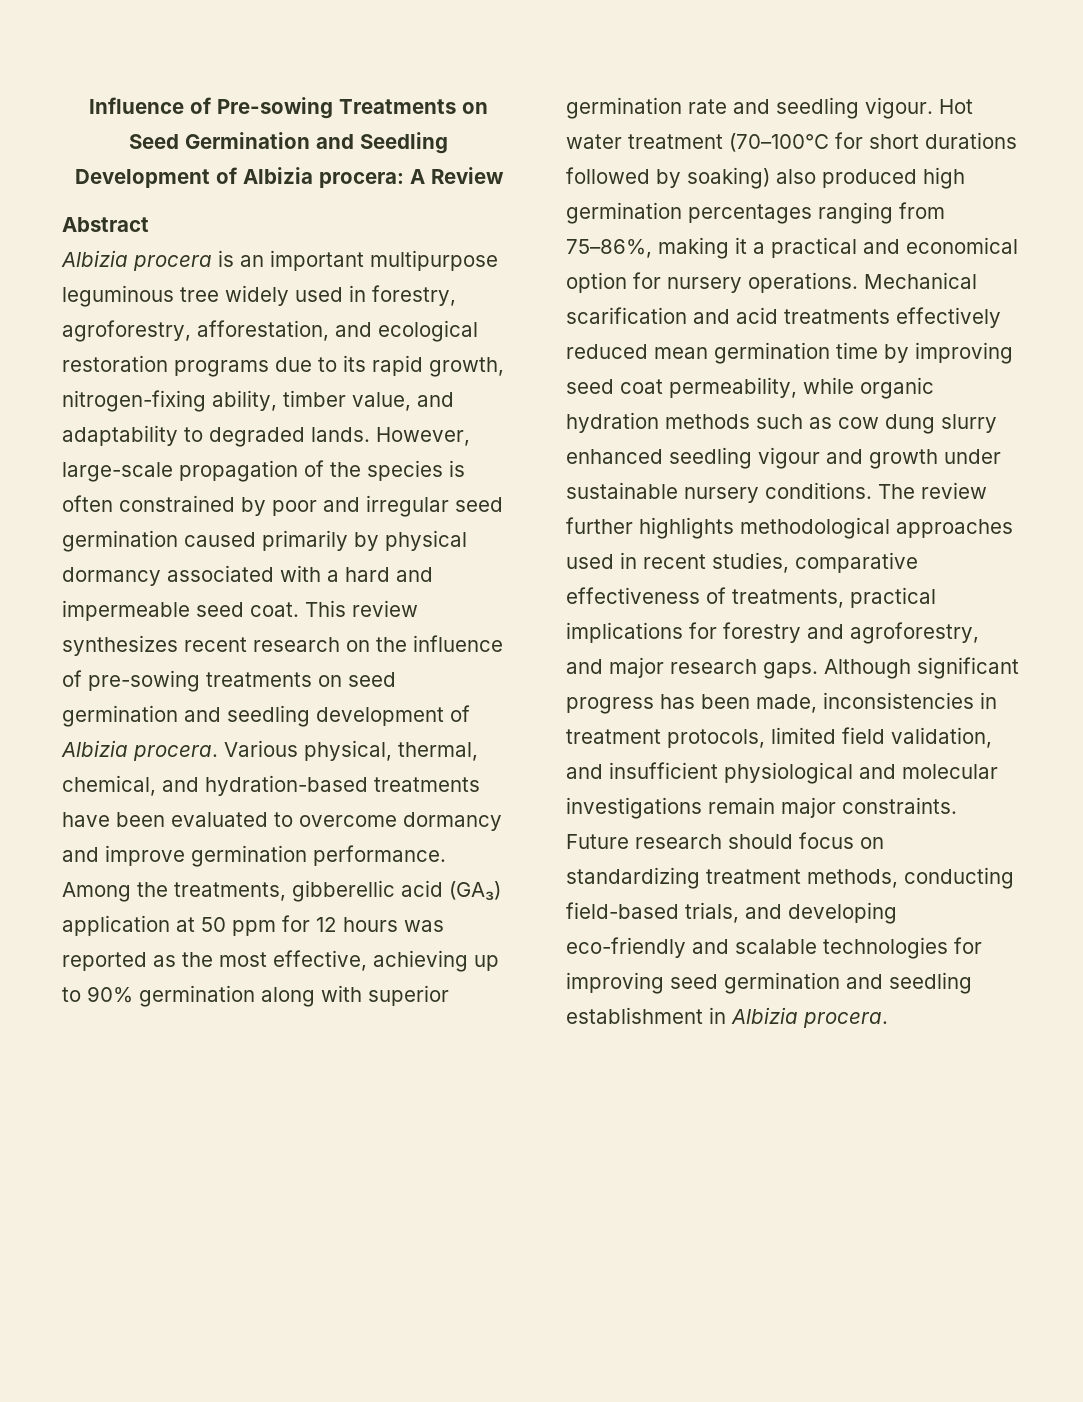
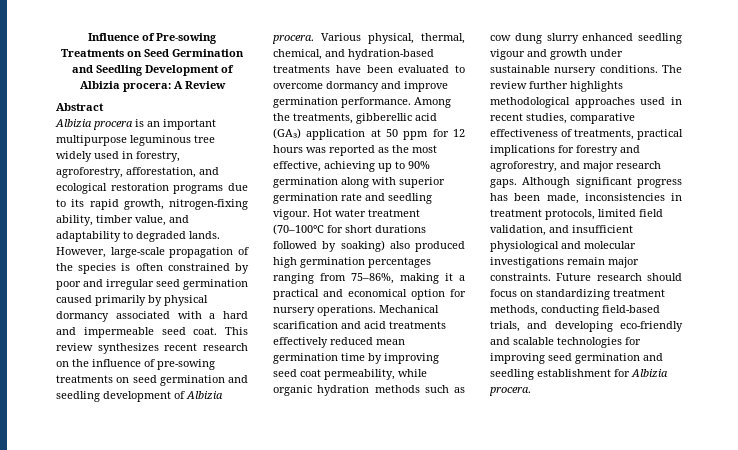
[709,1007,726,1024] in -> [614,369,630,377] for

